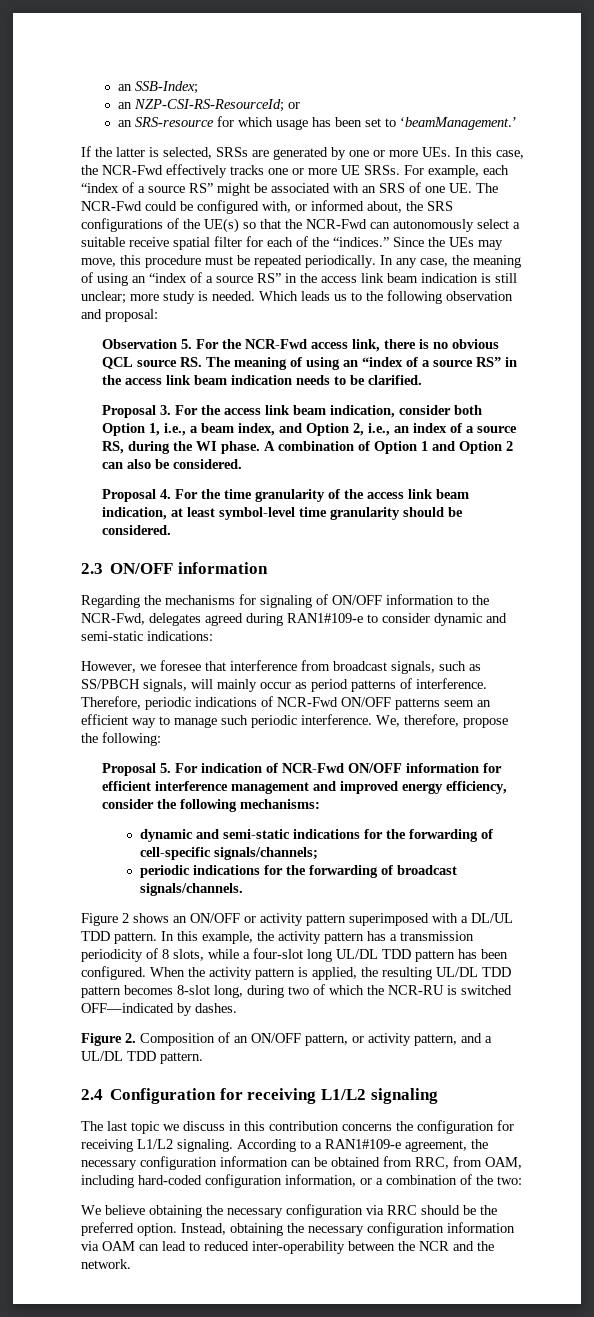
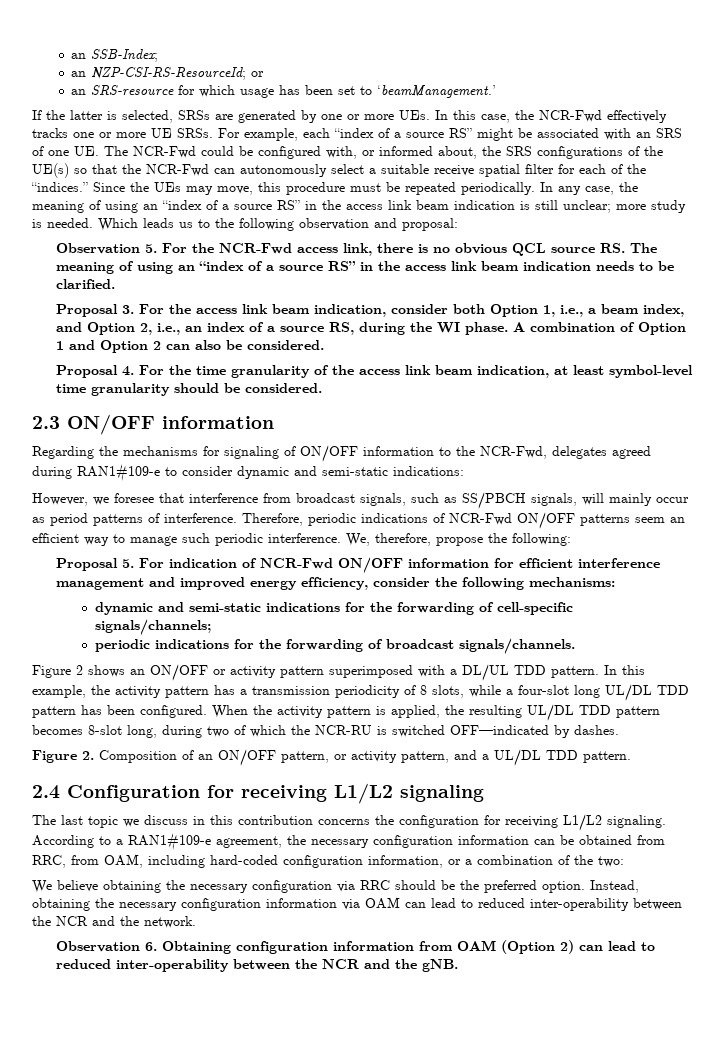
(131, 1264) none -> [55,940,655,954] [55,959,458,972] // Observation 6. Obtaining configuration information from OAM (Option 2) can lead to reduced inter-operability between the NCR and the gNB.

